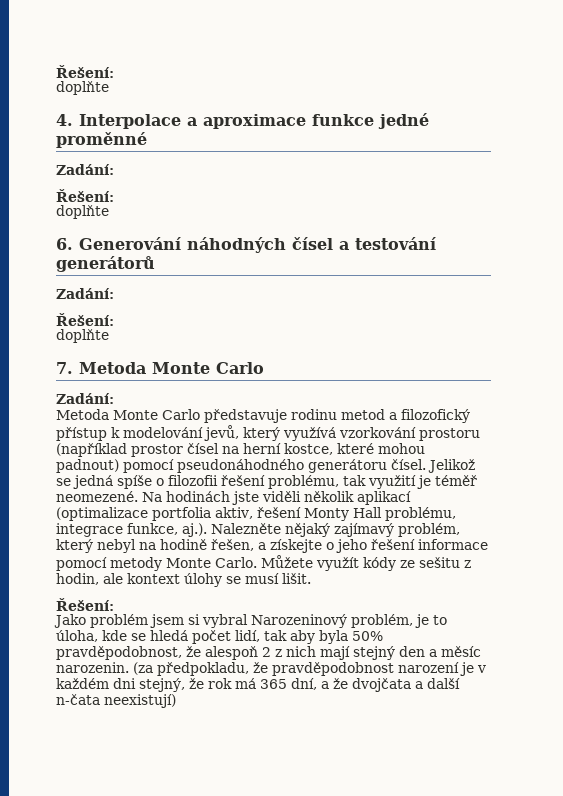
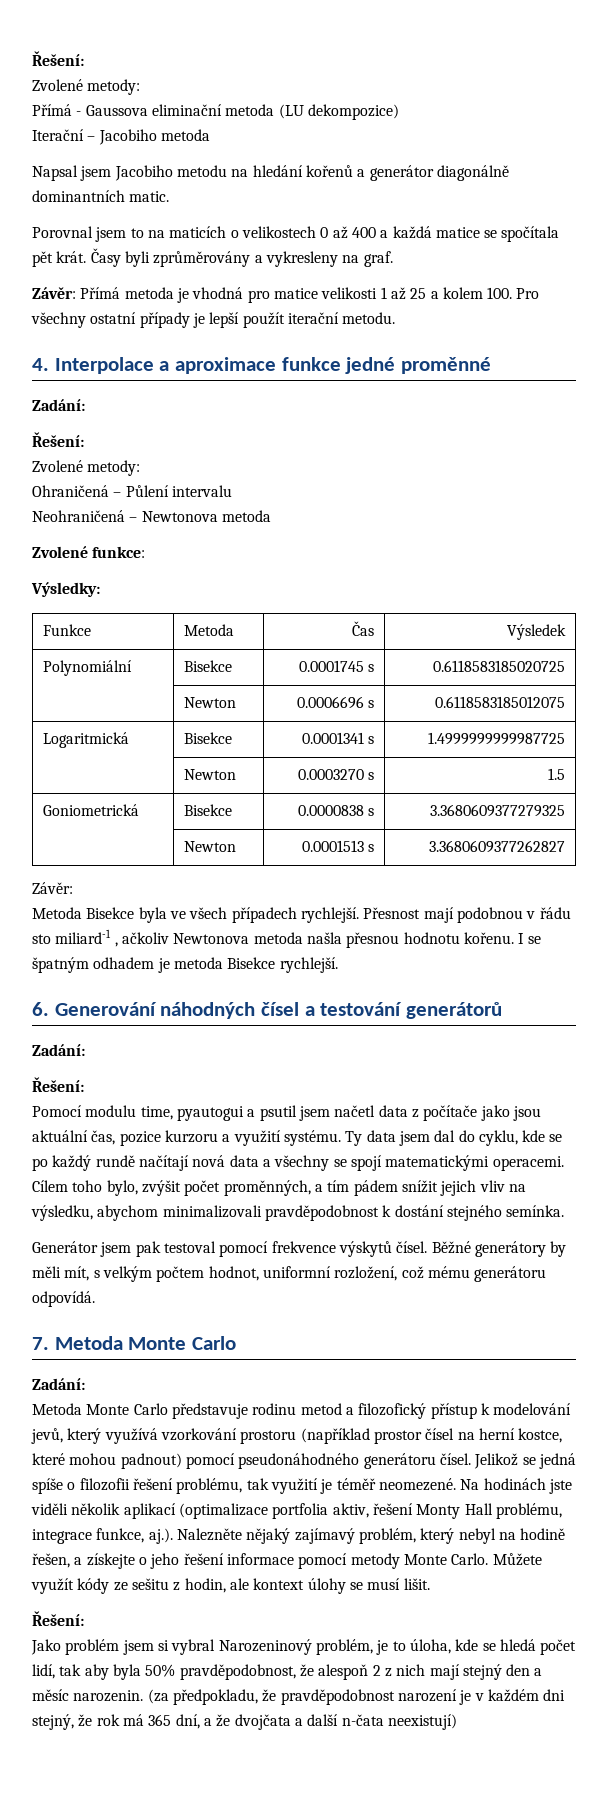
[56,65,114,78] [56,81,109,95] Řešení: // doplňte -> [32,51,84,66] [32,79,141,95] [32,104,399,120] [32,129,210,145] [32,165,509,181] [32,190,170,202] [32,226,560,242] [32,248,393,267] [32,287,540,303] [31,312,396,328] Řešení: // Zvolené metody: // Přímá - Gaussova eliminační metoda (LU dekompozice) // Iterační – Jacobiho metoda // Napsal jsem Jacobiho metodu na hledání kořenů a generátor diagonálně dominantních matic. // Porovnal jsem to na maticích o velikostech 0 až 400 a každá matice se spočítala pět krát. Časy byli zprůměrovány a vykresleny na graf. // Závěr: Přímá metoda je vhodná pro matice velikosti 1 až 25 a kolem 100. Pro všechny ostatní případy je lepší použít iterační metodu.
[56,205,109,219] doplňte -> [32,460,141,476] [32,485,232,497] [32,510,271,522] [32,546,146,558] [31,582,100,597] [42,624,91,636] [183,624,234,636] [352,621,375,636] [507,624,567,640] [42,660,132,676] [183,660,232,672] [298,660,375,672] [433,660,566,672] [183,697,236,708] [296,696,375,709] [435,696,566,708] [42,732,129,748] [183,732,232,744] [301,732,375,744] [428,732,566,745] [183,769,236,780] [297,769,375,780] [548,768,566,780] [42,804,139,816] [183,804,232,816] [297,805,375,816] [430,804,566,817] [183,841,236,852] [301,840,375,852] [429,840,566,853] [32,882,73,894] [32,907,571,923] [32,929,541,948] [32,957,338,973] Zvolené metody: // Ohraničená – Půlení intervalu // Neohraničená – Newtonova metoda // Zvolené funkce: // Výsledky: // Funkce | Metoda | Čas | Výsledek // Polynomiální | Bisekce | 0.0001745 s | 0.6118583185020725 // | Newton | 0.0006696 s | 0.6118583185012075 // Logaritmická | Bisekce | 0.0001341 s | 1.4999999999987725 // | Newton | 0.0003270 s | 1.5 // Goniometrická | Bisekce | 0.0000838 s | 3.3680609377279325 // | Newton | 0.0001513 s | 3.3680609377262827 // Závěr: // Metoda Bisekce byla ve všech případech rychlejší. Přesnost mají podobnou v řádu sto miliard-1 , ačkoliv Newtonova metoda našla přesnou hodnotu kořenu. I se špatným odhadem je metoda Bisekce rychlejší.
[56,329,109,343] doplňte -> [32,1105,541,1121] [32,1130,563,1146] [32,1155,564,1171] [32,1180,526,1196] [31,1205,565,1221] [32,1241,567,1257] [32,1266,547,1282] [32,1291,95,1307] Pomocí modulu time, pyautogui a psutil jsem načetl data z počítače jako jsou aktuální čas, pozice kurzoru a využití systému. Ty data jsem dal do cyklu, kde se po každý rundě načítají nová data a všechny se spojí matematickými operacemi. Cílem toho bylo, zvýšit počet proměnných, a tím pádem snížit jejich vliv na výsledku, abychom minimalizovali pravděpodobnost k dostání stejného semínka. // Generátor jsem pak testoval pomocí frekvence výskytů čísel. Běžné generátory by měli mít, s velkým počtem hodnot, uniformní rozložení, což mému generátoru odpovídá.

